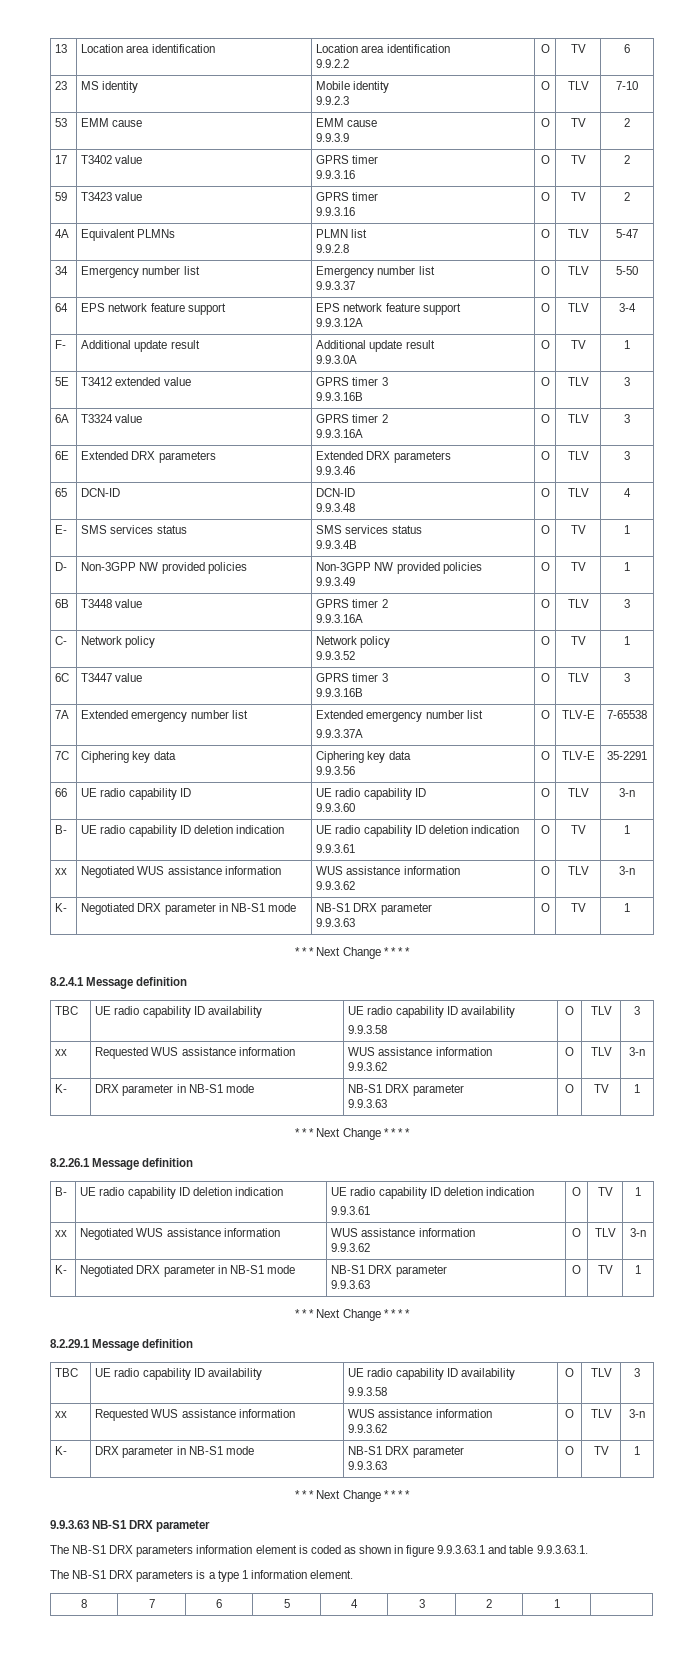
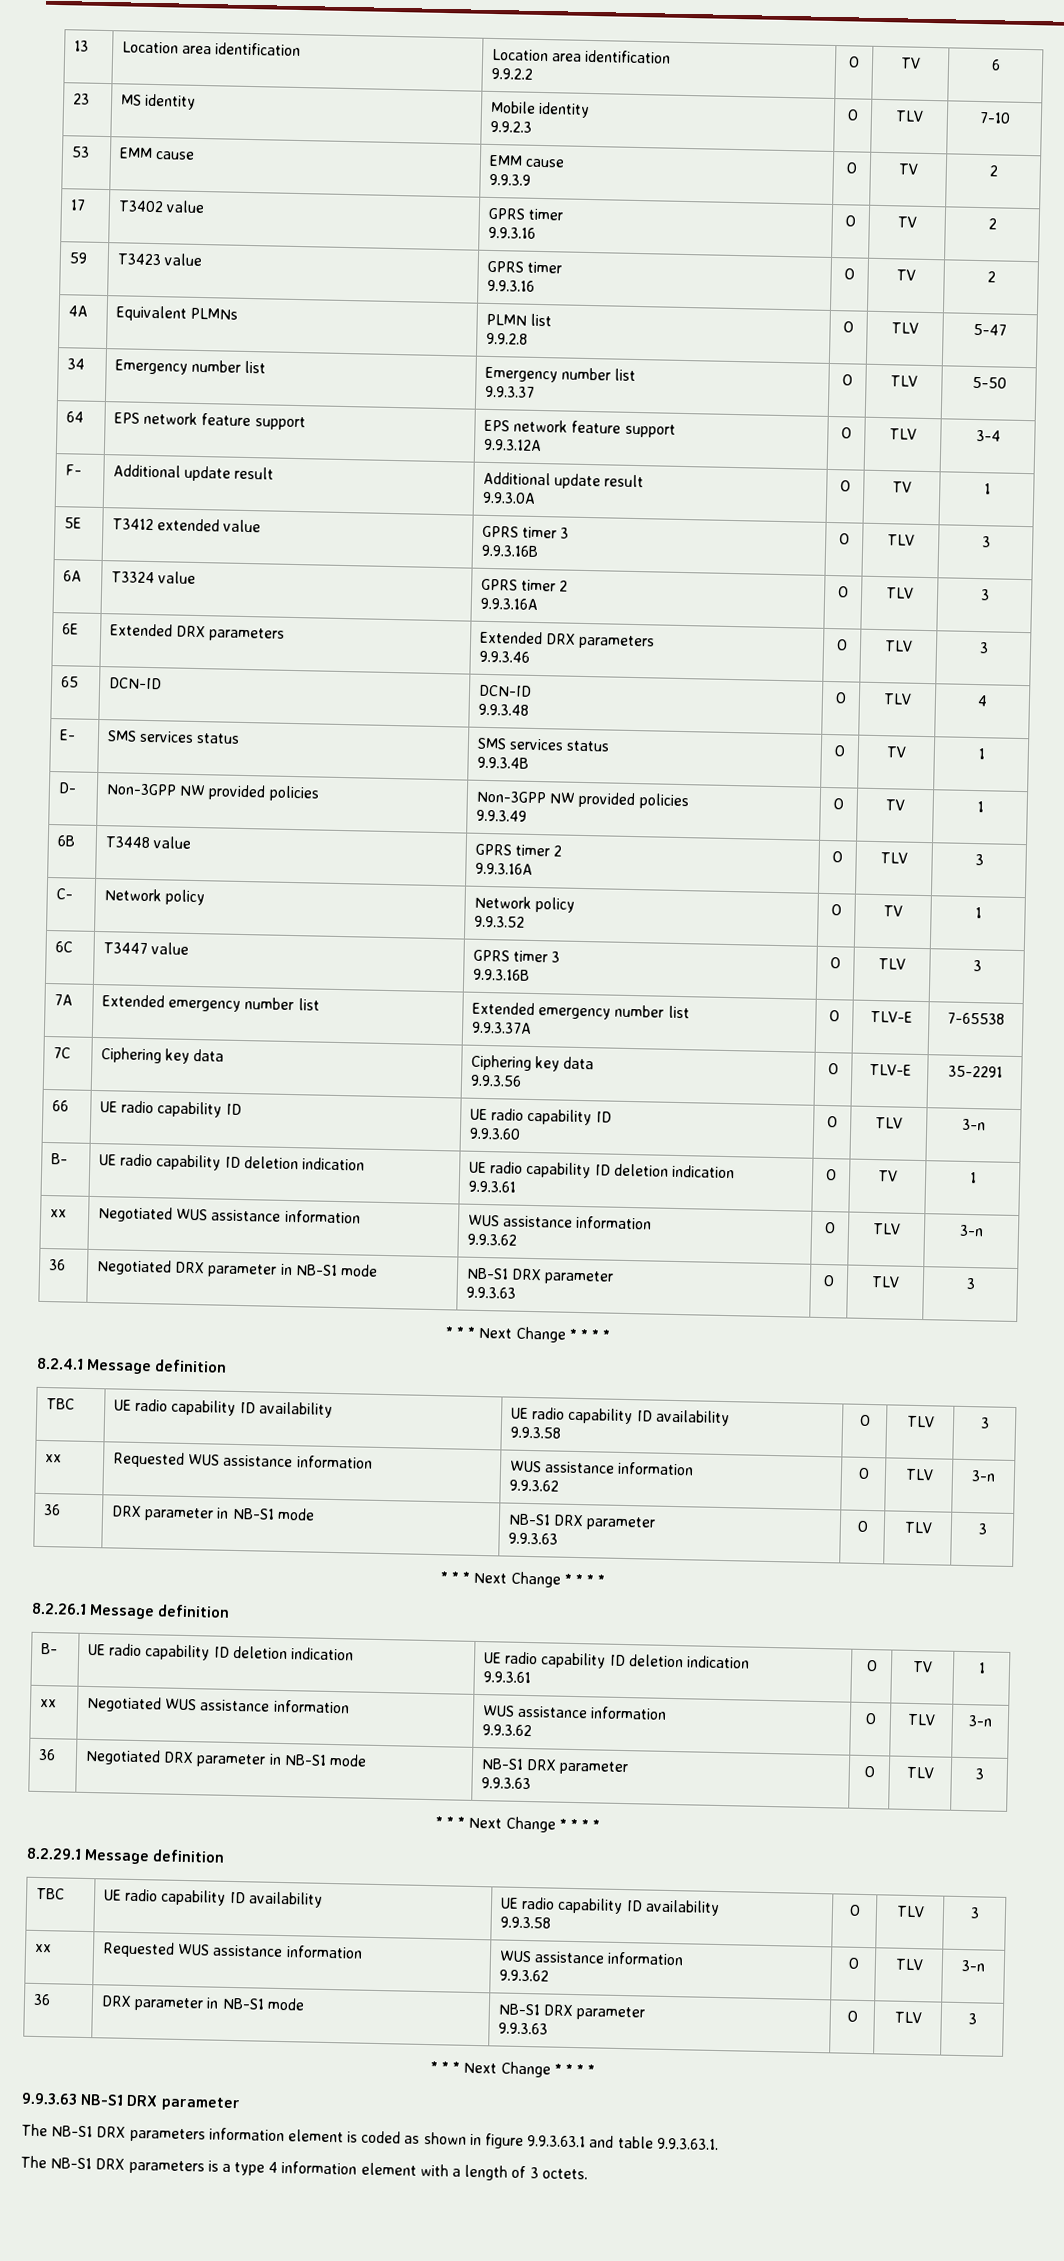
[55,903,68,912] K- -> [48,1259,66,1271] 36
[570,903,586,912] [624,903,630,912] TV | 1 -> [871,1276,901,1288] [965,1277,976,1290] TLV | 3
[55,1084,68,1093] K- -> [42,1504,61,1516] 36
[593,1084,609,1093] [634,1084,640,1093] TV | 1 -> [903,1521,933,1534] [977,1523,988,1535] TLV | 3
[55,1265,68,1274] K- -> [37,1748,56,1761] 36
[597,1265,613,1274] [635,1265,641,1274] TV | 1 -> [906,1766,935,1779] [974,1768,984,1780] TLV | 3
[55,1446,68,1455] K- -> [32,1993,51,2006] 36
[593,1446,609,1455] [634,1446,640,1455] TV | 1 -> [893,2011,922,2024] [967,2013,977,2025] TLV | 3
[241,1570,353,1579] [81,1599,87,1608] [148,1599,155,1608] [216,1599,222,1608] [283,1599,290,1608] [351,1599,358,1608] [418,1599,425,1608] [486,1599,492,1608] [553,1599,560,1608] 1 information element. // 8 | 7 | 6 | 5 | 4 | 3 | 2 | 1 | -> [268,2161,588,2181] 4 information element with a length of 3 octets.

